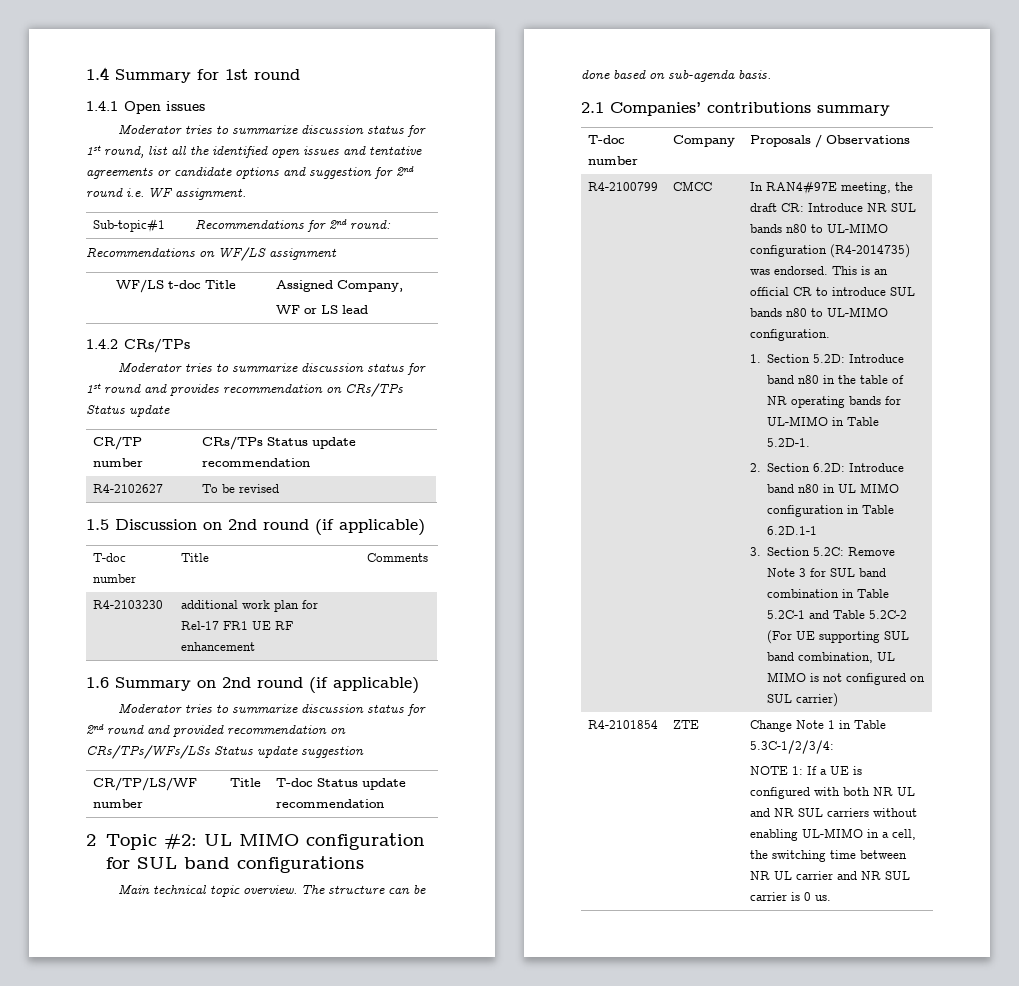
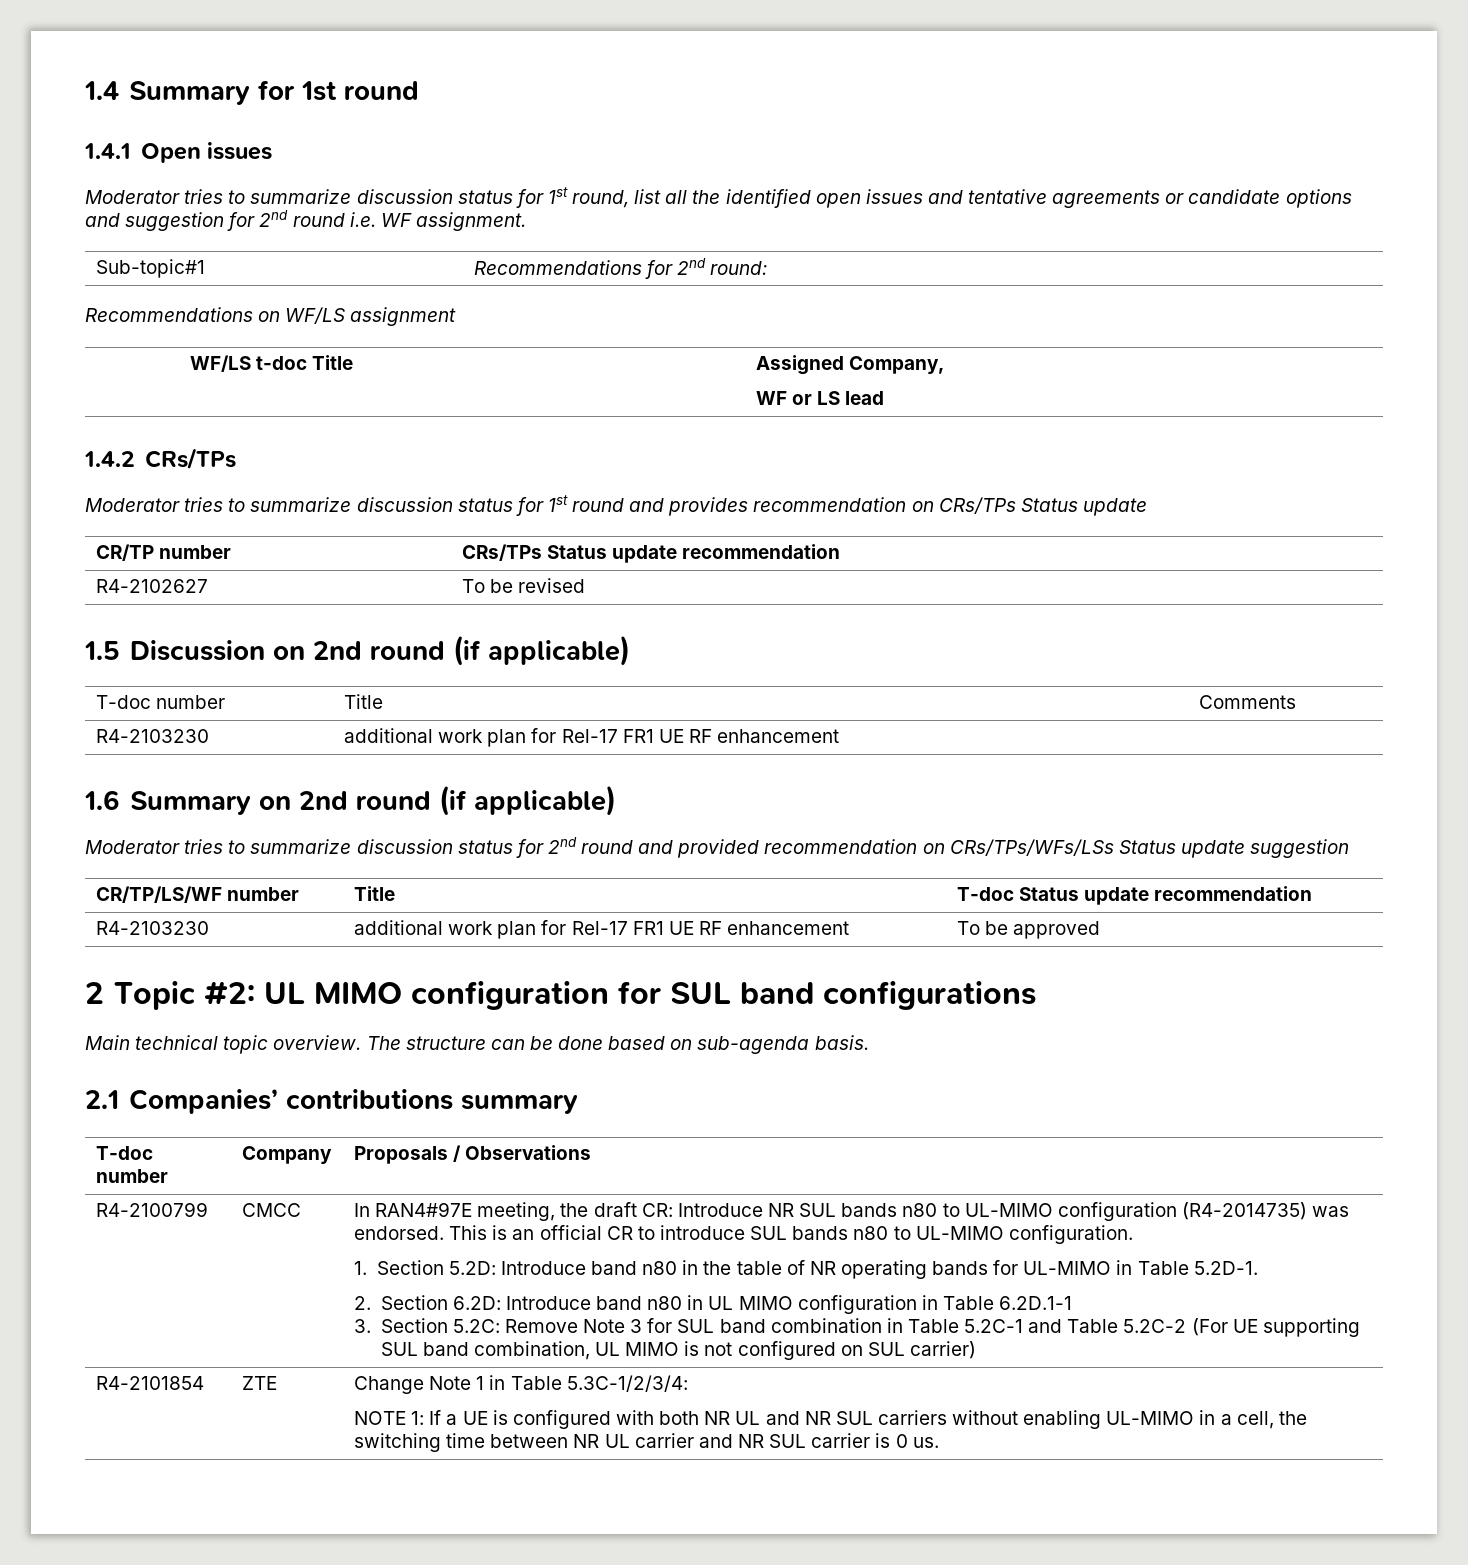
(385, 803) none -> [96,921,210,935] [354,920,850,939] [957,921,1101,939] // R4-2103230 | additional work plan for Rel-17 FR1 UE RF enhancement | To be approved

